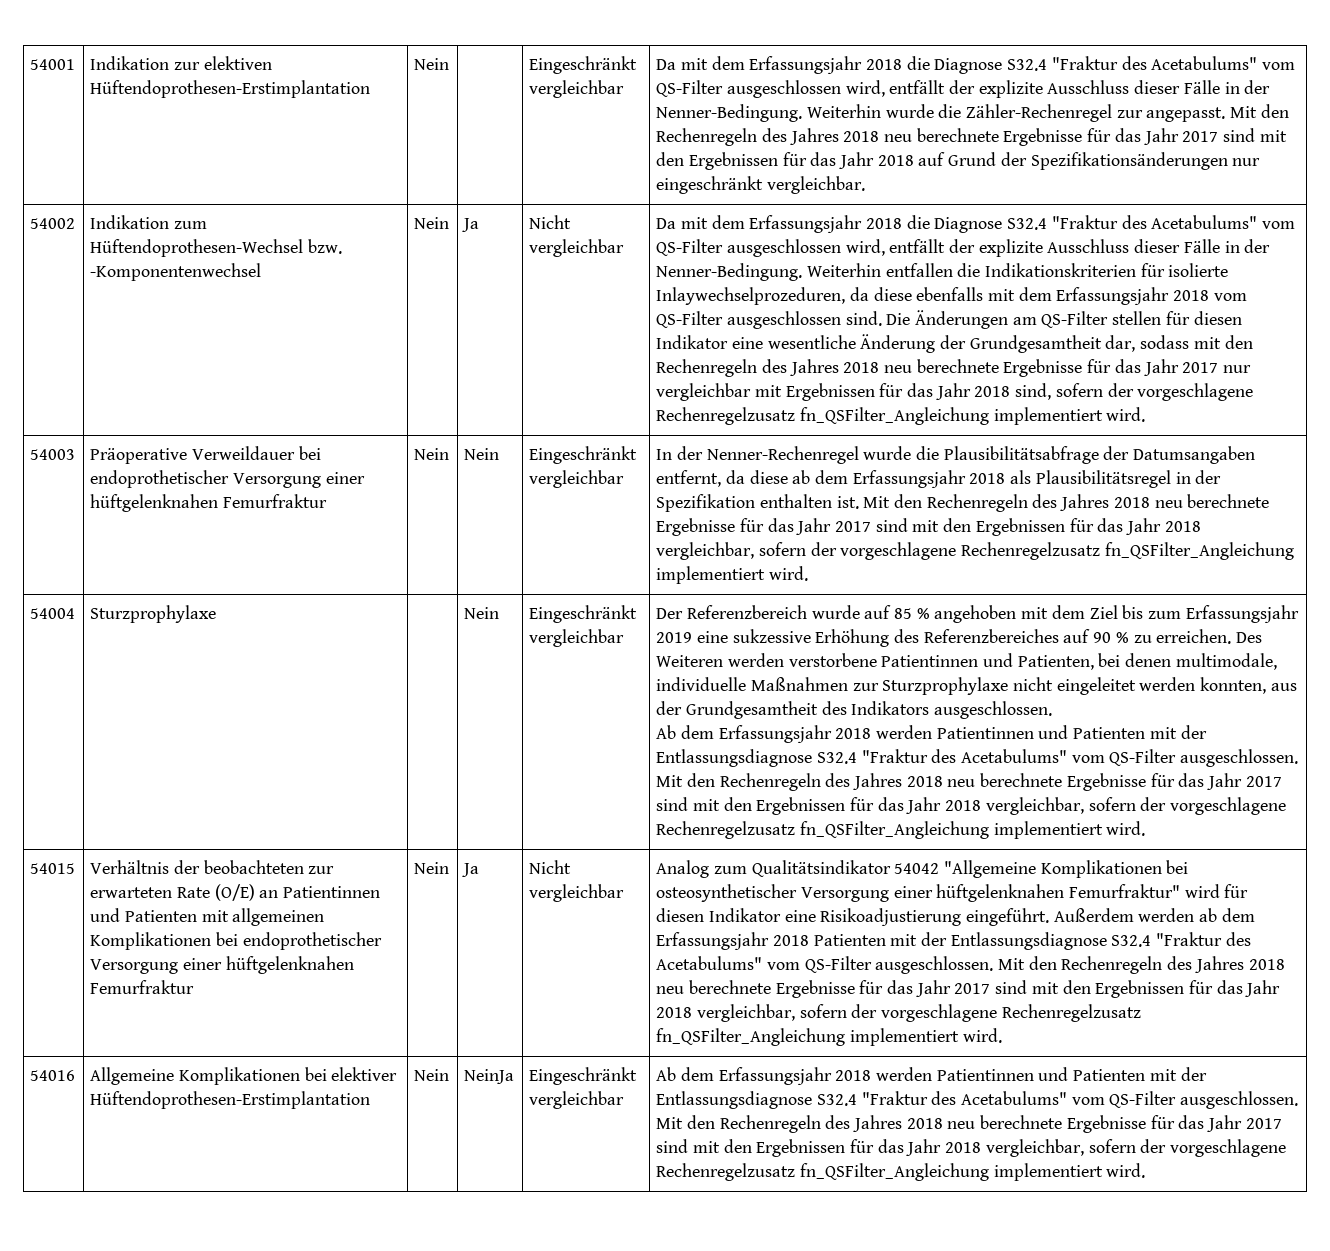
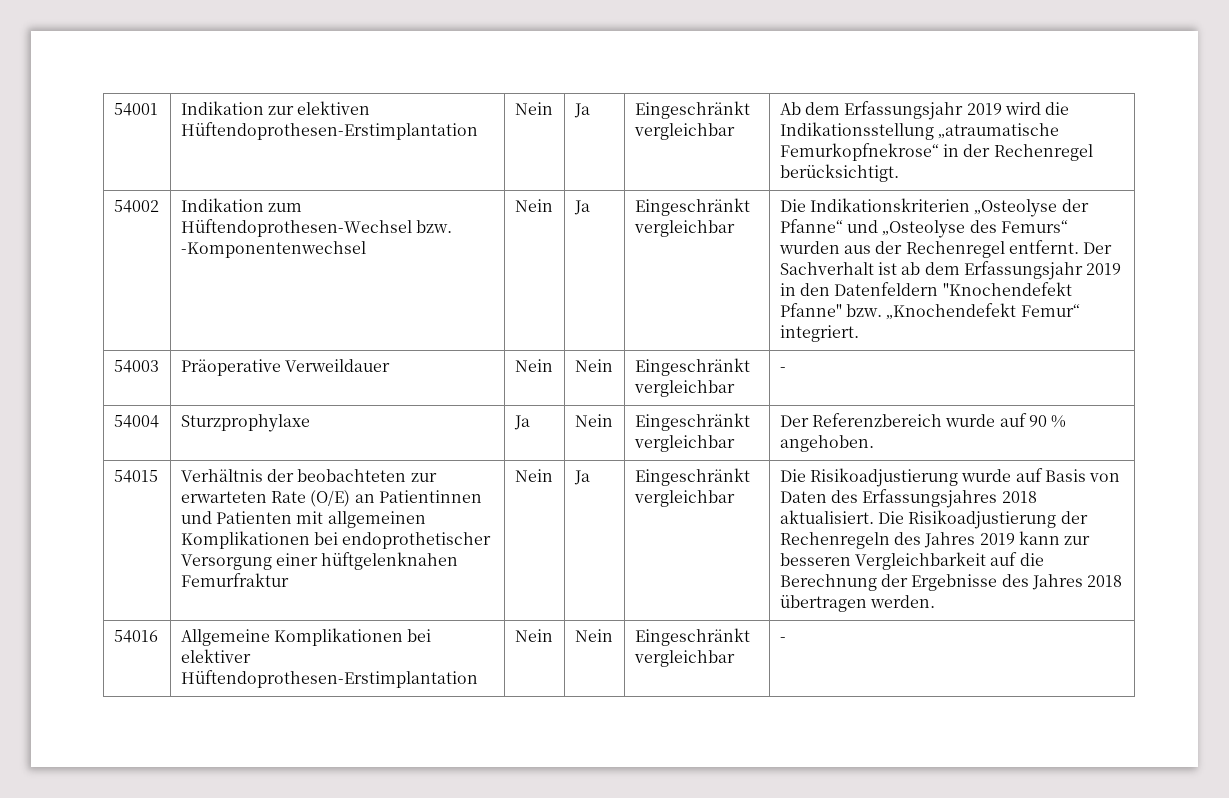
[529,56,638,74] [529,80,625,98] [656,56,1296,74] [656,80,1271,98] [656,104,1289,122] [656,128,1287,146] [656,152,1261,170] [656,176,865,194] | Eingeschränkt vergleichbar | Da mit dem Erfassungsjahr 2018 die Diagnose S32.4 "Fraktur des Acetabulums" vom QS-Filter ausgeschlossen wird, entfällt der explizite Ausschluss dieser Fälle in der Nenner-Bedingung. Weiterhin wurde die Zähler-Rechenregel zur angepasst. Mit den Rechenregeln des Jahres 2018 neu berechnete Ergebnisse für das Jahr 2017 sind mit den Ergebnissen für das Jahr 2018 auf Grund der Spezifikationsänderungen nur eingeschränkt vergleichbar. -> [573,103,590,118] [634,101,750,119] [633,123,735,140] [779,101,1070,120] [779,122,1059,140] [779,143,1093,161] [779,164,899,182] Ja | Eingeschränkt vergleichbar | Ab dem Erfassungsjahr 2019 wird die Indikationsstellung „atraumatische Femurkopfnekrose“ in der Rechenregel berücksichtigt.
[529,215,572,229] [529,239,625,257] [656,215,1296,233] [656,239,1271,257] [656,263,1229,281] [656,287,1247,305] [656,310,1242,329] [656,334,1253,353] [656,359,1252,377] [656,383,1254,401] [656,407,1146,425] [30,449,76,460] [90,446,321,464] [90,470,365,488] [90,494,327,512] [414,448,450,460] [464,448,500,460] [529,446,638,464] [529,470,625,488] [656,446,1256,464] [656,470,1222,488] [656,494,1270,512] [656,518,1201,536] [656,542,1294,560] [656,566,808,584] Nicht vergleichbar | Da mit dem Erfassungsjahr 2018 die Diagnose S32.4 "Fraktur des Acetabulums" vom QS-Filter ausgeschlossen wird, entfällt der explizite Ausschluss dieser Fälle in der Nenner-Bedingung. Weiterhin entfallen die Indikationskriterien für isolierte Inlaywechselprozeduren, da diese ebenfalls mit dem Erfassungsjahr 2018 vom QS-Filter ausgeschlossen sind. Die Änderungen am QS-Filter stellen für diesen Indikator eine wesentliche Änderung der Grundgesamtheit dar, sodass mit den Rechenregeln des Jahres 2018 neu berechnete Ergebnisse für das Jahr 2017 nur vergleichbar mit Ergebnissen für das Jahr 2018 sind, sofern der vorgeschlagene Rechenregelzusatz fn_QSFilter_Angleichung implementiert wird. // 54003 | Präoperative Verweildauer bei endoprothetischer Versorgung einer hüftgelenknahen Femurfraktur | Nein | Nein | Eingeschränkt vergleichbar | In der Nenner-Rechenregel wurde die Plausibilitätsabfrage der Datumsangaben entfernt, da diese ab dem Erfassungsjahr 2018 als Plausibilitätsregel in der Spezifikation enthalten ist. Mit den Rechenregeln des Jahres 2018 neu berechnete Ergebnisse für das Jahr 2017 sind mit den Ergebnissen für das Jahr 2018 vergleichbar, sofern der vorgeschlagene Rechenregelzusatz fn_QSFilter_Angleichung implementiert wird. -> [634,198,750,216] [633,220,735,237] [779,198,1089,217] [779,219,1068,238] [778,240,1113,258] [779,261,1122,280] [779,282,1072,296] [779,303,1080,320] [779,325,859,342] [113,360,159,373] [180,359,390,376] [514,359,553,372] [574,359,613,372] [634,358,750,376] [633,380,735,397] [779,367,786,372] Eingeschränkt vergleichbar | Die Indikationskriterien „Osteolyse der Pfanne“ und „Osteolyse des Femurs“ wurden aus der Rechenregel entfernt. Der Sachverhalt ist ab dem Erfassungsjahr 2019 in den Datenfeldern "Knochendefekt Pfanne" bzw. „Knochendefekt Femur“ integriert. // 54003 | Präoperative Verweildauer | Nein | Nein | Eingeschränkt vergleichbar | -
(217, 614) none -> [513,415,530,430] Ja
[893,605,1299,623] [656,629,1263,647] [656,653,1277,670] [656,677,1297,695] [656,701,1052,719] [656,725,1207,743] [656,749,1299,767] [656,773,1282,791] [656,797,1287,815] [656,821,1146,839] 85 % angehoben mit dem Ziel bis zum Erfassungsjahr 2019 eine sukzessive Erhöhung des Referenzbereiches auf 90 % zu erreichen. Des Weiteren werden verstorbene Patientinnen und Patienten, bei denen multimodale, individuelle Maßnahmen zur Sturzprophylaxe nicht eingeleitet werden konnten, aus der Grundgesamtheit des Indikators ausgeschlossen. // Ab dem Erfassungsjahr 2018 werden Patientinnen und Patienten mit der Entlassungsdiagnose S32.4 "Fraktur des Acetabulums" vom QS-Filter ausgeschlossen. Mit den Rechenregeln des Jahres 2018 neu berechnete Ergebnisse für das Jahr 2017 sind mit den Ergebnissen für das Jahr 2018 vergleichbar, sofern der vorgeschlagene Rechenregelzusatz fn_QSFilter_Angleichung implementiert wird. -> [1028,415,1067,428] [779,435,874,452] 90 % angehoben.
[529,860,572,874] [529,884,625,902] [656,860,1189,878] [656,884,1249,902] [656,908,1255,926] [656,932,1251,950] [656,956,1285,974] [656,980,1281,998] [656,1004,1141,1022] [656,1028,1002,1046] Nicht vergleichbar | Analog zum Qualitätsindikator 54042 "Allgemeine Komplikationen bei osteosynthetischer Versorgung einer hüftgelenknahen Femurfraktur" wird für diesen Indikator eine Risikoadjustierung eingeführt. Außerdem werden ab dem Erfassungsjahr 2018 Patienten mit der Entlassungsdiagnose S32.4 "Fraktur des Acetabulums" vom QS-Filter ausgeschlossen. Mit den Rechenregeln des Jahres 2018 neu berechnete Ergebnisse für das Jahr 2017 sind mit den Ergebnissen für das Jahr 2018 vergleichbar, sofern der vorgeschlagene Rechenregelzusatz fn_QSFilter_Angleichung implementiert wird. -> [634,468,750,486] [633,490,735,507] [779,468,1121,487] [779,489,1037,508] [779,510,1088,529] [779,531,1091,549] [779,552,1044,570] [779,574,1123,591] [779,595,935,612] Eingeschränkt vergleichbar | Die Risikoadjustierung wurde auf Basis von Daten des Erfassungsjahres 2018 aktualisiert. Die Risikoadjustierung der Rechenregeln des Jahres 2019 kann zur besseren Vergleichbarkeit auf die Berechnung der Ergebnisse des Jahres 2018 übertragen werden.
[464,1069,515,1084] [529,1067,638,1085] [529,1091,625,1109] [656,1067,1207,1085] [656,1091,1299,1109] [656,1115,1282,1133] [656,1139,1287,1157] [656,1163,1146,1181] NeinJa | Eingeschränkt vergleichbar | Ab dem Erfassungsjahr 2018 werden Patientinnen und Patienten mit der Entlassungsdiagnose S32.4 "Fraktur des Acetabulums" vom QS-Filter ausgeschlossen. Mit den Rechenregeln des Jahres 2018 neu berechnete Ergebnisse für das Jahr 2017 sind mit den Ergebnissen für das Jahr 2018 vergleichbar, sofern der vorgeschlagene Rechenregelzusatz fn_QSFilter_Angleichung implementiert wird. -> [574,629,613,642] [634,628,750,646] [633,650,735,667] [779,637,786,642] Nein | Eingeschränkt vergleichbar | -

